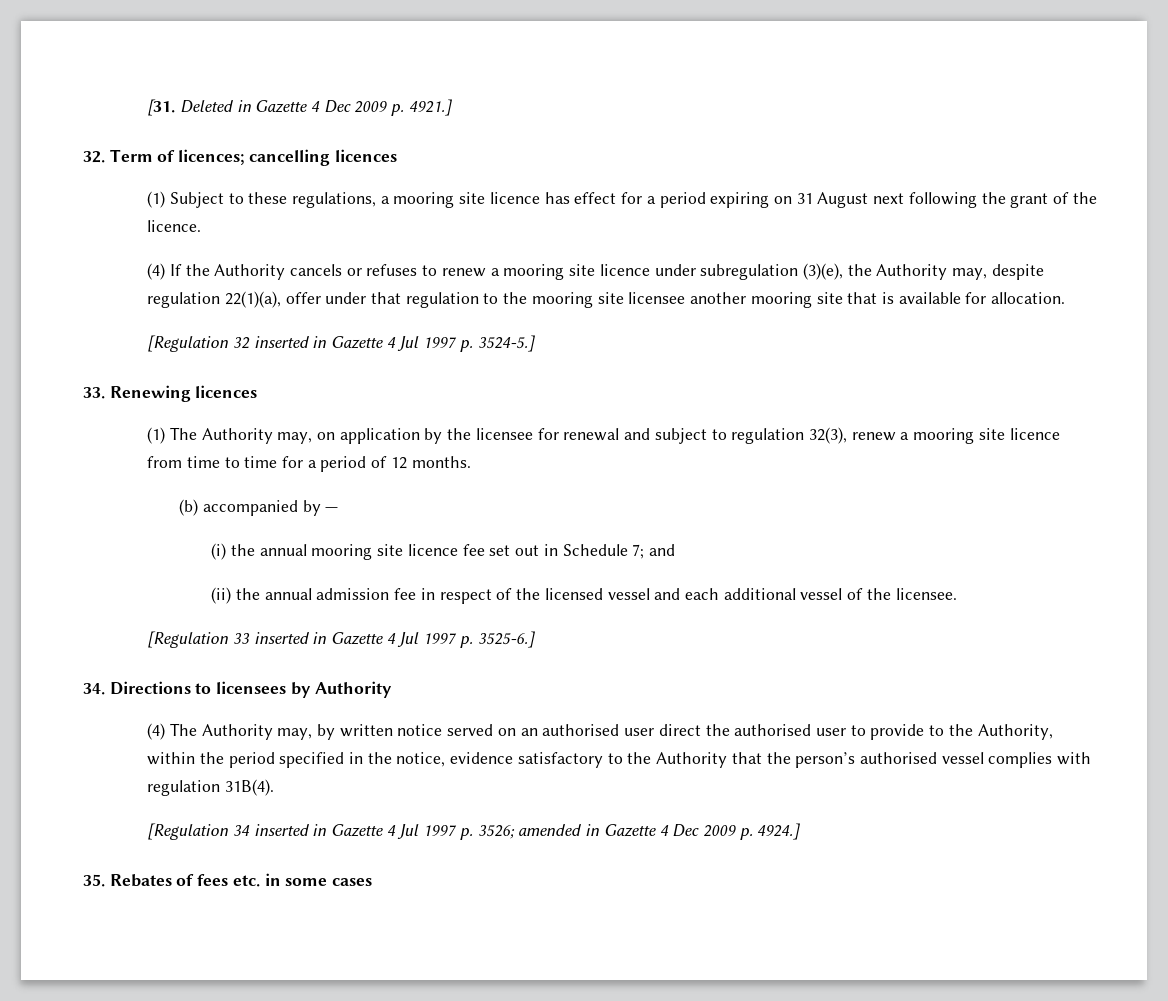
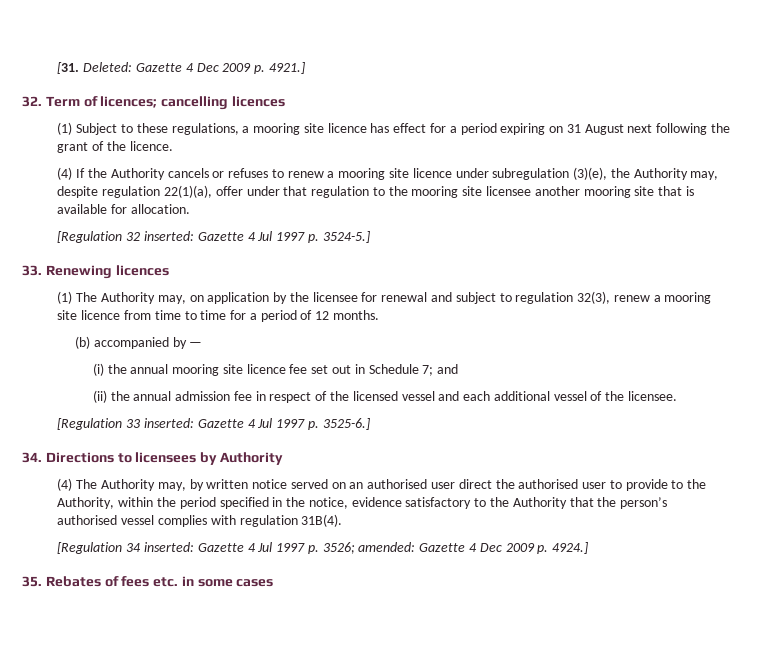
[179,100,252,113] Deleted in -> [83,62,133,72] Deleted:
[253,336,328,348] inserted in -> [143,231,194,241] inserted:
[253,632,328,644] inserted in -> [143,418,194,428] inserted:
[253,824,328,836] inserted in -> [143,542,194,552] inserted:
[518,824,601,836] amended in -> [358,542,416,552] amended:

